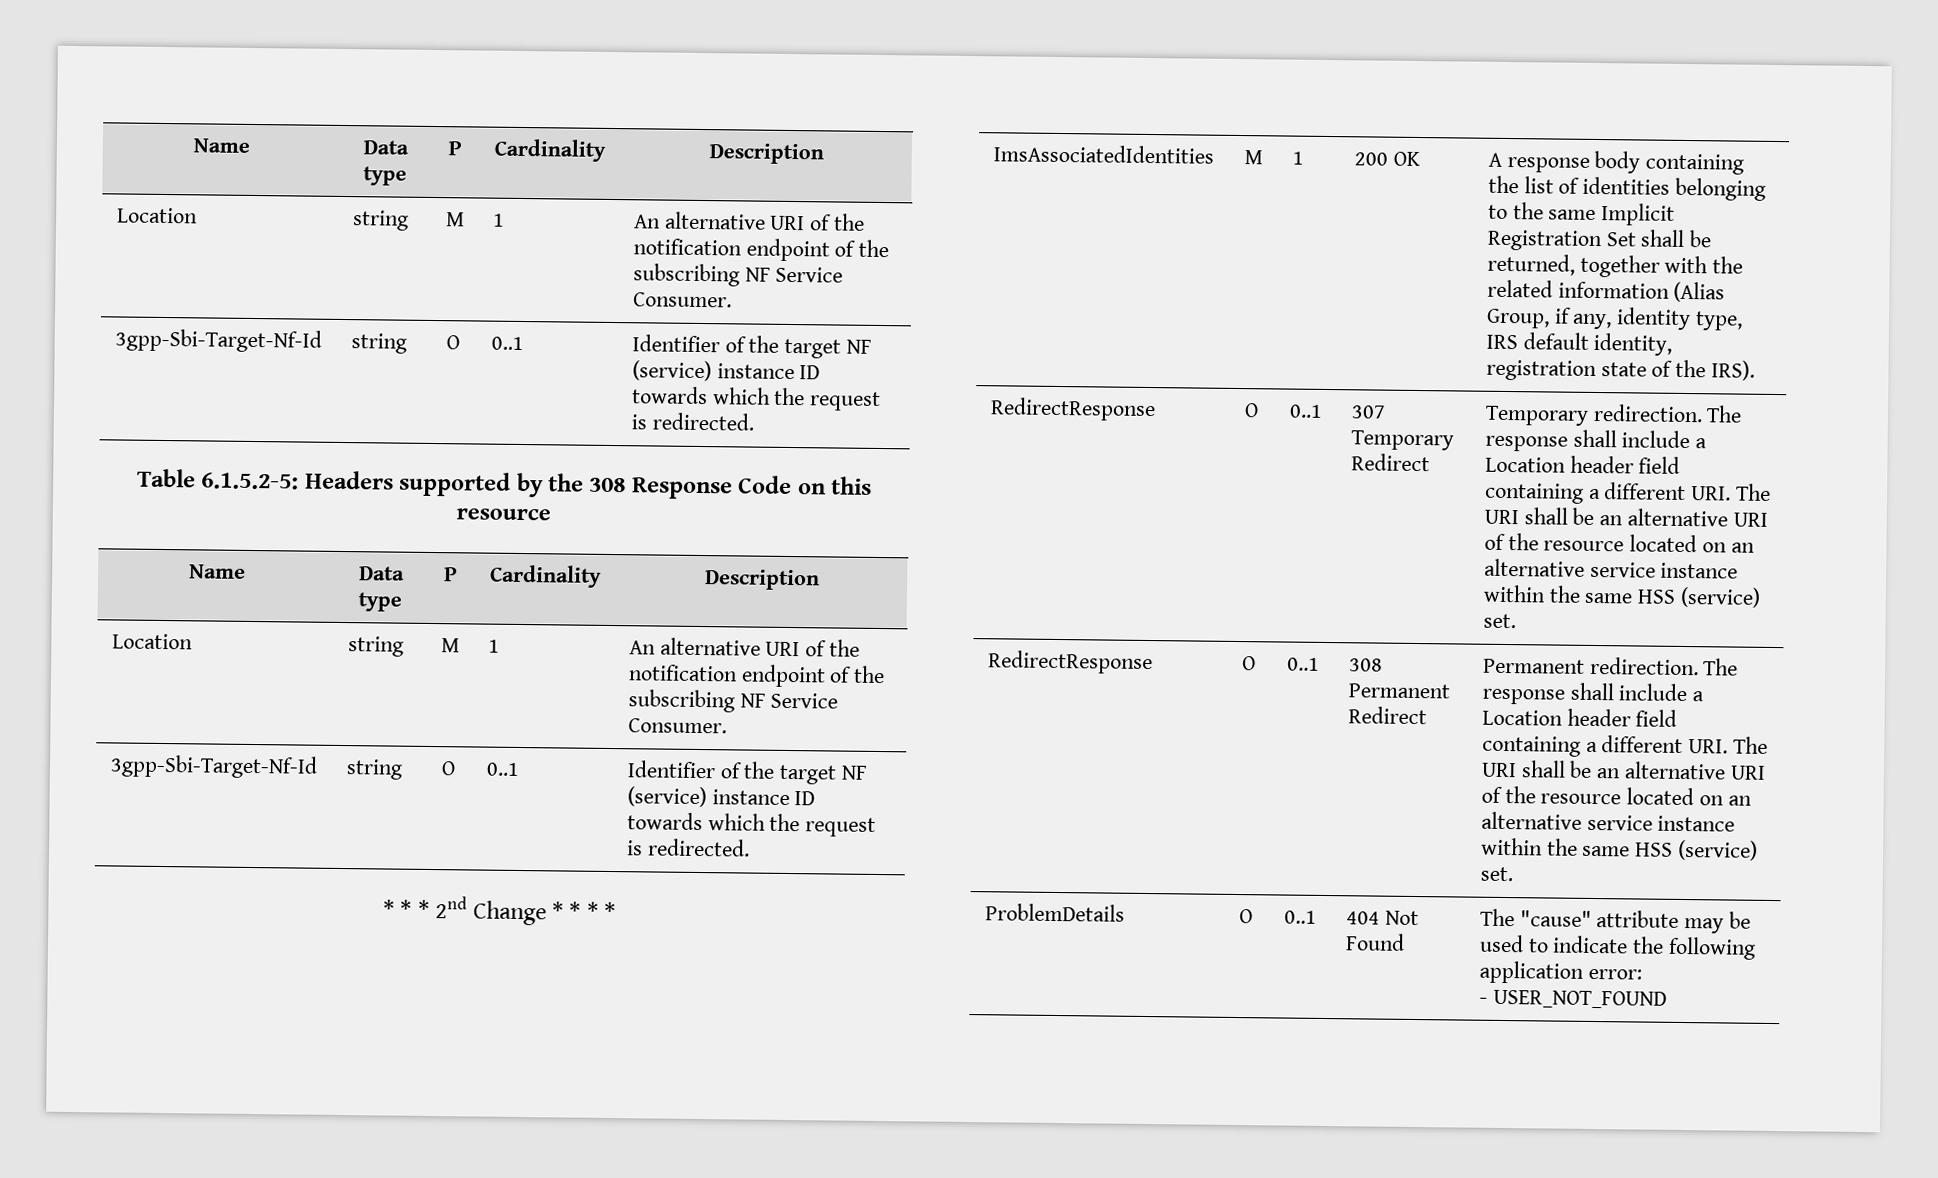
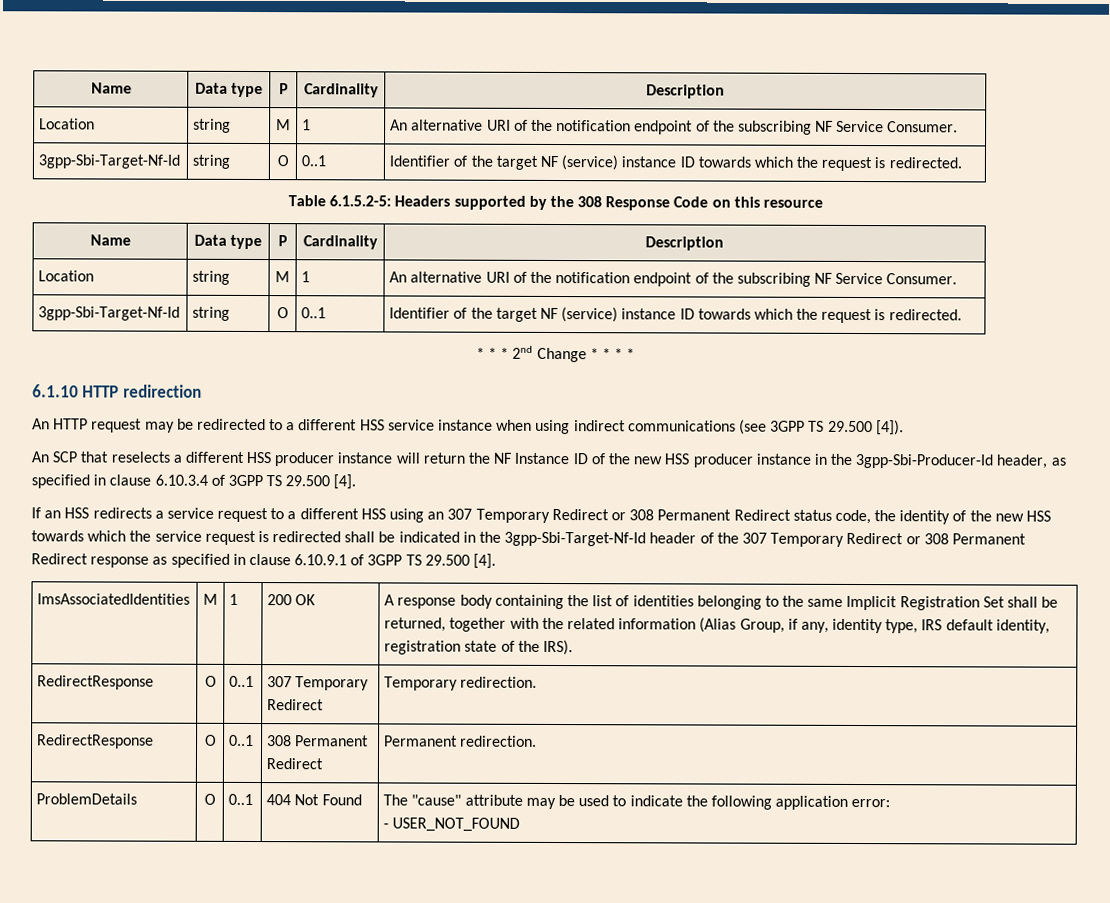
(617, 911) none -> [32,384,202,398] [32,418,904,436] [31,451,1066,469] [31,474,357,490] [31,507,1051,525] [31,530,1026,547] [31,553,497,569] // 6.1.10 HTTP redirection // An HTTP request may be redirected to a different HSS service instance when using indirect communications (see 3GPP TS 29.500 [4]). // An SCP that reselects a different HSS producer instance will return the NF Instance ID of the new HSS producer instance in the 3gpp-Sbi-Producer-Id header, as specified in clause 6.10.3.4 of 3GPP TS 29.500 [4]. // If an HSS redirects a service request to a different HSS using an 307 Temporary Redirect or 308 Permanent Redirect status code, the identity of the new HSS towards which the service request is redirected shall be indicated in the 3gpp-Sbi-Target-Nf-Id header of the 307 Temporary Redirect or 308 Permanent Redirect response as specified in clause 6.10.9.1 of 3GPP TS 29.500 [4].
[1706,405,1743,423] [1484,429,1708,452] [1484,455,1681,474] [1483,482,1771,504] [1483,507,1768,527] [1483,533,1755,553] [1483,558,1739,579] [1482,584,1761,608] [1482,613,1516,629] The response shall include a Location header field containing a different URI. The URI shall be an alternative URI of the resource located on an alternative service instance within the same HSS (service) set. -> (538, 682) none
[1703,658,1739,676] [1481,682,1705,705] [1481,708,1678,727] [1481,735,1768,757] [1480,760,1766,780] [1480,785,1752,806] [1480,811,1736,832] [1480,837,1758,861] [1479,866,1513,882] The response shall include a Location header field containing a different URI. The URI shall be an alternative URI of the resource located on an alternative service instance within the same HSS (service) set. -> (538, 741) none

